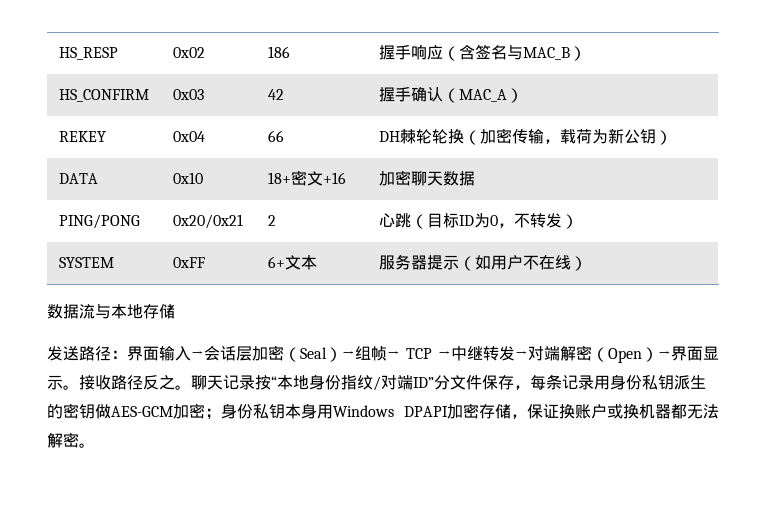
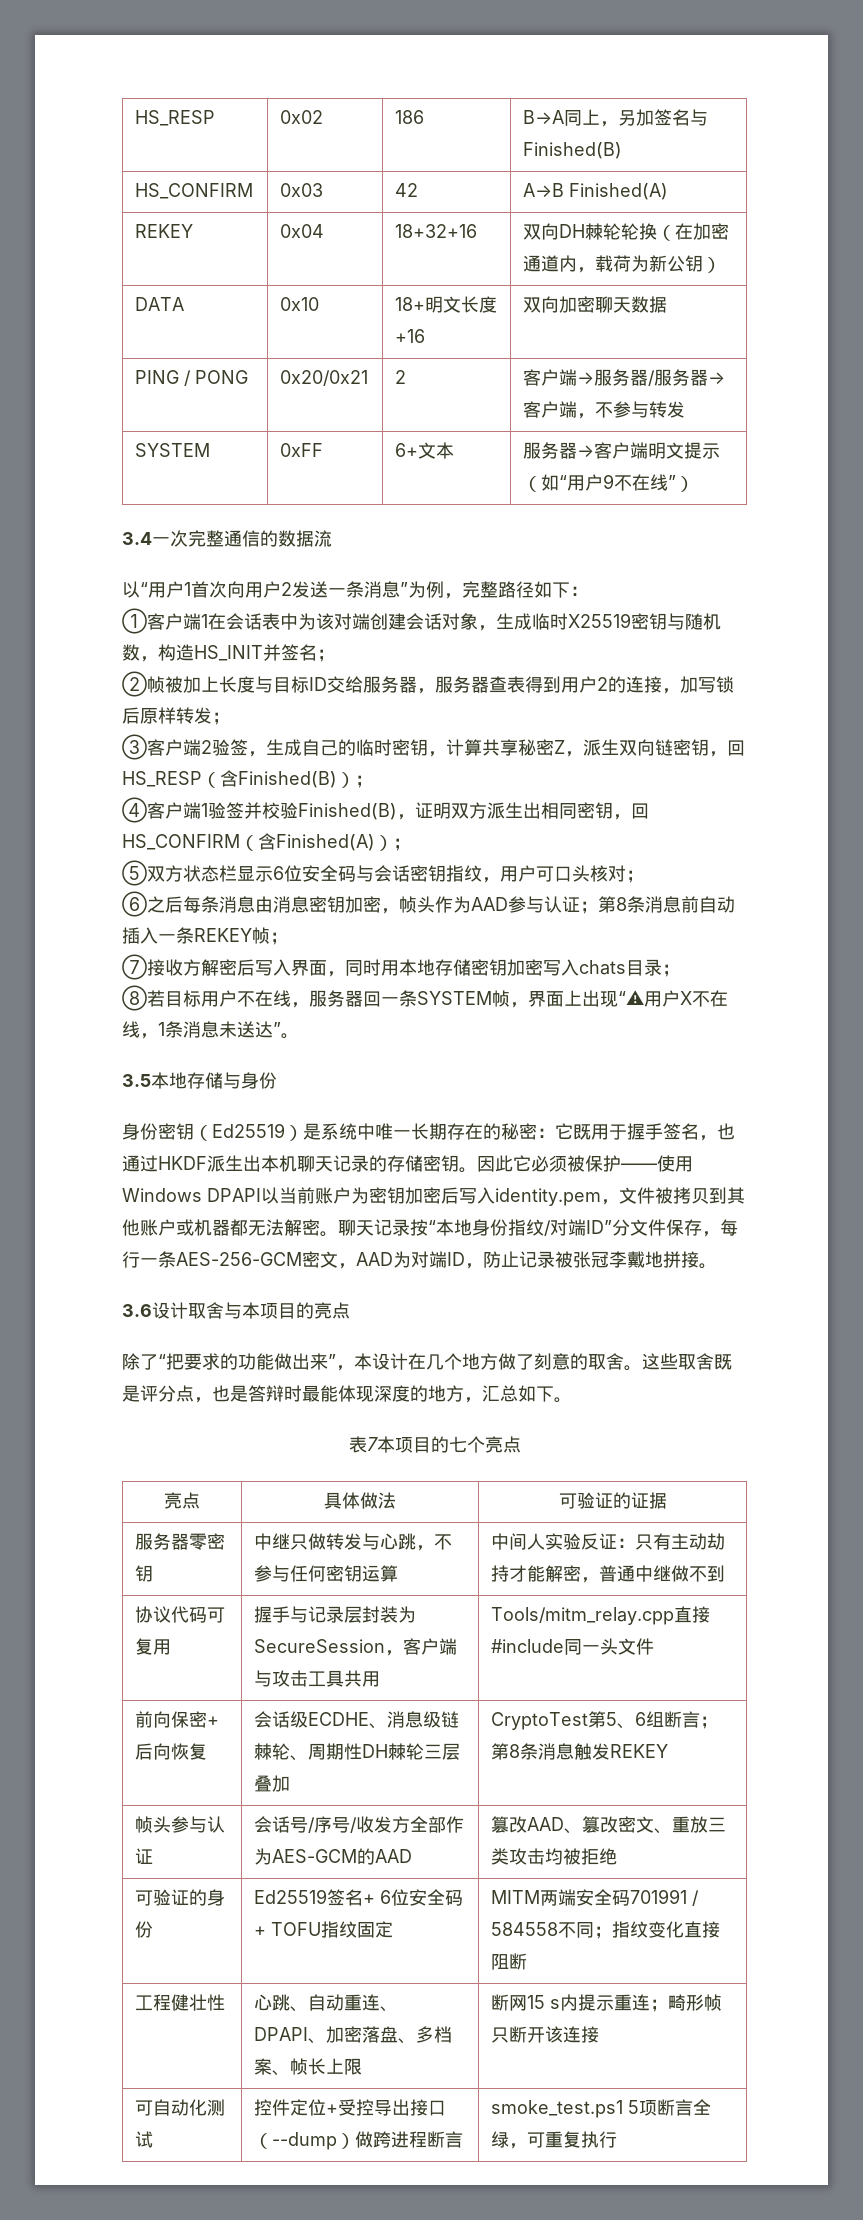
[378,44,586,61] 握手响应（含签名与MAC_B） -> [523,109,709,127] [523,142,623,159] B→A同上，另加签名与Finished(B)
[378,87,523,103] 握手确认（MAC_A） -> [523,183,669,200] A→B Finished(A)
[267,130,284,142] 66 | -> [395,224,478,238] [523,223,560,240] 18+32+16 | 双向
[479,128,544,144] 加密传输 -> [675,223,730,240] [523,255,578,272] 在加密通道内
[290,170,323,186] 密文 -> [425,296,498,313] 明文长度
(346, 178) none -> [523,296,560,313] 双向
[58,214,140,229] PING/PONG -> [135,370,249,386] PING / PONG
[378,213,578,229] 心跳（目标ID为0，不转发） -> [523,369,726,386] [523,401,686,419] 客户端→服务器/服务器→客户端，不参与转发
[426,255,587,271] [47,304,175,319] [47,345,719,363] [47,375,175,390] 提示（如用户不在线） // 数据流与本地存储 // 发送路径：界面输入→会话层加密（Seal）→组帧→ TCP →中继转发→对端解密（Open）→界面显示。接收路径反之 -> [577,442,721,459] [523,474,695,492] [122,530,332,547] [122,581,588,599] [122,608,721,634] [122,644,335,662] [122,671,734,697] [122,707,230,725] [122,734,745,760] [122,770,373,788] [122,797,649,823] [122,833,411,851] [122,860,644,886] [122,891,735,917] [122,927,288,945] [122,954,680,980] [122,985,728,1011] [122,1021,299,1039] [122,1072,277,1089] [122,1123,735,1141] [122,1155,693,1173] [122,1187,745,1206] [122,1219,320,1236] →客户端明文提示（如“用户9不在线”） // 3.4一次完整通信的数据流 // 以“用户1首次向用户2发送一条消息”为例，完整路径如下： // ①客户端1在会话表中为该对端创建会话对象，生成临时X25519密钥与随机数，构造HS_INIT并签名； // ②帧被加上长度与目标ID交给服务器，服务器查表得到用户2的连接，加写锁后原样转发； // ③客户端2验签，生成自己的临时密钥，计算共享秘密Z，派生双向链密钥，回HS_RESP（含Finished(B)）； // ④客户端1验签并校验Finished(B)，证明双方派生出相同密钥，回HS_CONFIRM（含Finished(A)）； // ⑤双方状态栏显示6位安全码与会话密钥指纹，用户可口头核对； // ⑥之后每条消息由消息密钥加密，帧头作为AAD参与认证；第8条消息前自动插入一条REKEY帧； // ⑦接收方解密后写入界面，同时用本地存储密钥加密写入chats目录； // ⑧若目标用户不在线，服务器回一条SYSTEM帧，界面上出现“⚠用户X不在线，1条消息未送达”。 // 3.5本地存储与身份 // 身份密钥（Ed25519）是系统中唯一长期存在的秘密：它既用于握手签名，也通过HKDF派生出本机聊天记录的存储密钥。因此它必须被保护——使用Windows DPAPI以当前账户为密钥加密后写入identity.pem，文件被拷贝到其他账户或机器都无法解密
[546,374,706,390] [47,403,719,420] [47,432,95,448] 条记录用身份私钥派生的密钥做AES-GCM加密；身份私钥本身用Windows DPAPI加密存储，保证换账户或换机器都无法解密。 -> [122,1251,717,1269] [122,1302,350,1319] [122,1353,732,1371] [122,1385,572,1403] [348,1436,521,1453] [164,1492,200,1509] [324,1492,396,1509] [558,1492,667,1509] [135,1533,226,1550] [135,1565,154,1582] [254,1533,453,1551] [254,1565,399,1582] [491,1533,726,1550] [491,1565,726,1583] [135,1606,226,1623] [135,1638,172,1655] [254,1606,417,1623] [254,1638,458,1656] [254,1670,381,1687] [491,1606,711,1625] [491,1638,655,1655] [135,1711,220,1728] [135,1743,208,1760] [254,1711,460,1729] [254,1743,461,1761] [254,1775,291,1792] [491,1711,719,1730] [491,1743,669,1760] [135,1816,226,1833] [135,1848,154,1864] [254,1816,465,1833] [254,1848,413,1865] [491,1816,727,1834] [491,1848,618,1865] [135,1889,226,1906] [135,1921,154,1938] [254,1889,464,1906] [254,1921,394,1938] [491,1889,700,1906] [491,1921,721,1939] [491,1953,528,1970] [135,1994,226,2011] [254,1994,399,2012] [254,2026,453,2044] [254,2058,363,2076] [491,1994,723,2012] [491,2026,600,2043] [135,2099,226,2116] [135,2131,154,2148] [254,2099,447,2116] [254,2131,464,2150] [491,2099,712,2118] [491,2131,618,2149] 行一条AES-256-GCM密文，AAD为对端ID，防止记录被张冠李戴地拼接。 // 3.6设计取舍与本项目的亮点 // 除了“把要求的功能做出来”，本设计在几个地方做了刻意的取舍。这些取舍既是评分点，也是答辩时最能体现深度的地方，汇总如下。 // 表7本项目的七个亮点 // 亮点 | 具体做法 | 可验证的证据 // 服务器零密钥 | 中继只做转发与心跳，不参与任何密钥运算 | 中间人实验反证：只有主动劫持才能解密，普通中继做不到 // 协议代码可复用 | 握手与记录层封装为SecureSession，客户端与攻击工具共用 | Tools/mitm_relay.cpp直接#include同一头文件 // 前向保密+后向恢复 | 会话级ECDHE、消息级链棘轮、周期性DH棘轮三层叠加 | CryptoTest第5、6组断言；第8条消息触发REKEY // 帧头参与认证 | 会话号/序号/收发方全部作为AES-GCM的AAD | 篡改AAD、篡改密文、重放三类攻击均被拒绝 // 可验证的身份 | Ed25519签名+ 6位安全码+ TOFU指纹固定 | MITM两端安全码701991 / 584558不同；指纹变化直接阻断 // 工程健壮性 | 心跳、自动重连、DPAPI、加密落盘、多档案、帧长上限 | 断网15 s内提示重连；畸形帧只断开该连接 // 可自动化测试 | 控件定位+受控导出接口（--dump）做跨进程断言 | smoke_test.ps1 5项断言全绿，可重复执行

